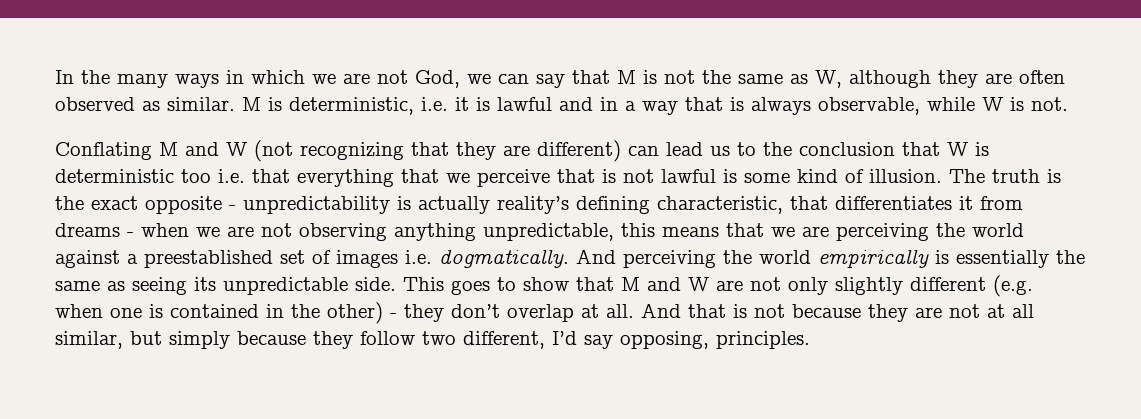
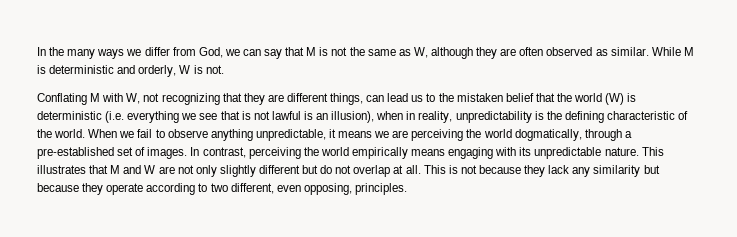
[226,70,408,84] in which we are not -> [126,47,196,56] we differ from
[242,97,975,115] M is deterministic, i.e. it is lawful and in a way that is always observable, while -> [651,47,694,56] [37,65,177,77] While M is deterministic and orderly,
[185,140,293,162] and W (not -> [102,93,160,104] with W, not
[537,140,621,162] different) -> [286,93,364,105] different things,
[799,142,989,156] [55,169,550,187] conclusion that W is deterministic too i.e. that everything that we perceive -> [456,93,637,105] [37,111,218,123] mistaken belief that the world (W) is deterministic (i.e. everything we see
[744,169,1061,183] [55,196,1023,214] [55,223,764,241] some kind of illusion. The truth is the exact opposite - unpredictability is actually reality’s defining characteristic, that differentiates it from dreams - when we are not observing anything unpredictable, this means that -> [316,111,689,123] [37,129,373,141] an illusion), when in reality, unpredictability is the defining characteristic of the world. When we fail to observe anything unpredictable, it means
[55,249,1085,268] [55,277,569,295] against a preestablished set of images i.e. dogmatically. And perceiving the world empirically is essentially the same as seeing its unpredictable side. This goes to show -> [514,129,632,141] [37,147,664,159] [37,165,86,174] dogmatically, through a pre-established set of images. In contrast, perceiving the world empirically means engaging with its unpredictable nature. This illustrates
[993,275,1033,297] [55,302,500,324] (e.g. when one is contained in the other) - they don’t -> [302,165,352,174] but do not
[641,303,726,318] And that -> [423,165,446,174] This
[915,304,1034,318] [55,331,613,349] are not at all similar, but simply because they follow two different, I’d say -> [548,165,660,177] [37,183,301,195] lack any similarity but because they operate according to two different, even

